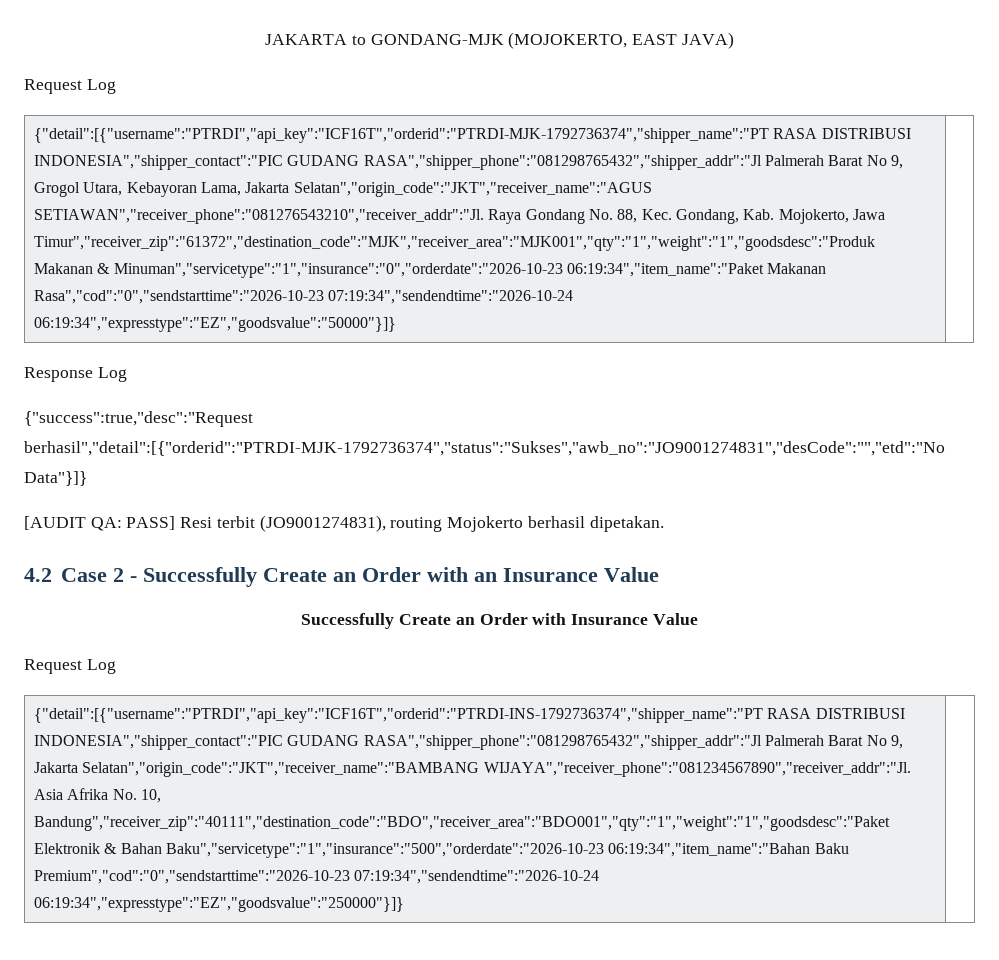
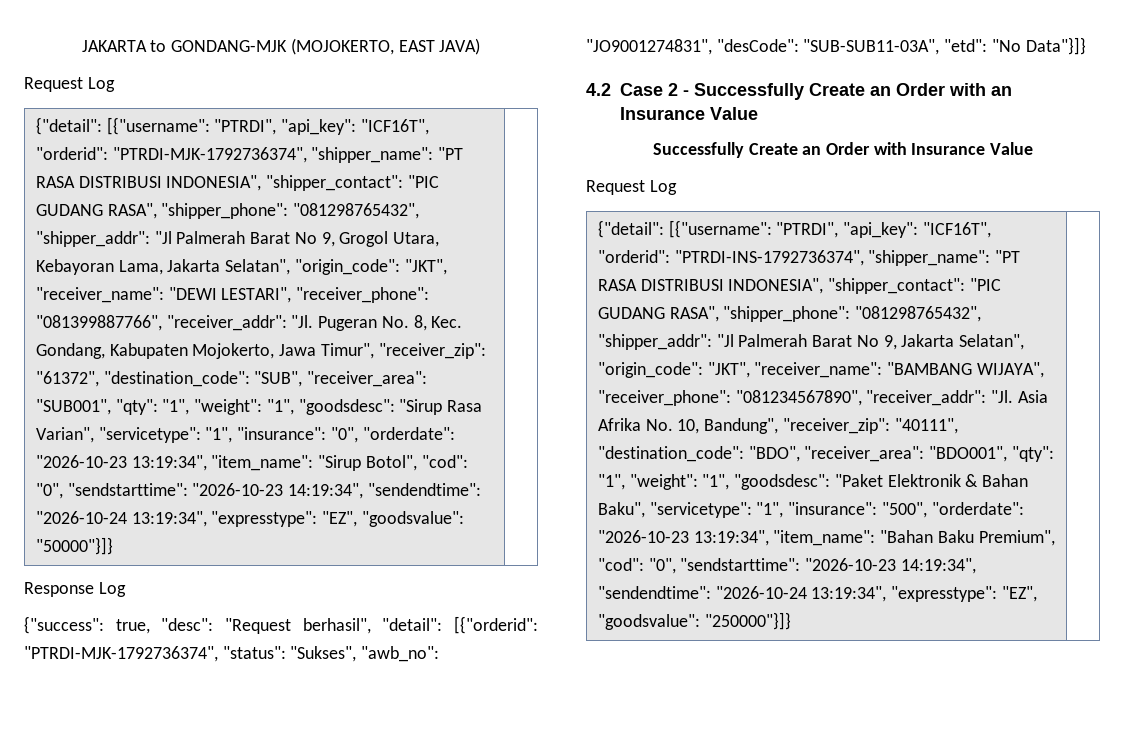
[33,128,911,143] [33,155,762,170] {"detail":[{"username":"PTRDI","api_key":"ICF16T","orderid":"PTRDI-MJK-1792736374","shipper_name":"PT RASA DISTRIBUSI INDONESIA","shipper_contact":"PIC GUDANG RASA","shipper_phone":"081298765432","shipper_addr":"Jl -> [36,117,429,135] [36,147,464,163] [36,175,439,191] [36,203,420,219] [36,231,172,247] {"detail": [{"username": "PTRDI", "api_key": "ICF16T", "orderid": "PTRDI-MJK-1792736374", "shipper_name": "PT RASA DISTRIBUSI INDONESIA", "shipper_contact": "PIC GUDANG RASA", "shipper_phone": "081298765432", "shipper_addr": "Jl
[293,182,652,197] [33,209,638,224] Selatan","origin_code":"JKT","receiver_name":"AGUS SETIAWAN","receiver_phone":"081276543210","receiver_addr":"Jl. Raya Gondang No. 88, -> [225,259,447,275] [36,287,430,303] [36,315,427,331] Selatan", "origin_code": "JKT", "receiver_name": "DEWI LESTARI", "receiver_phone": "081399887766", "receiver_addr": "Jl. Pugeran No. 8,
[743,209,775,220] Kab. -> [109,343,188,359] Kabupaten
[33,236,875,251] [33,263,827,278] [33,290,574,304] [33,317,396,332] [24,367,127,382] [24,411,253,427] [24,441,945,456] [24,471,87,486] [24,515,664,532] Timur","receiver_zip":"61372","destination_code":"MJK","receiver_area":"MJK001","qty":"1","weight":"1","goodsdesc":"Produk Makanan & Minuman","servicetype":"1","insurance":"0","orderdate":"2026-10-23 06:19:34","item_name":"Paket Makanan Rasa","cod":"0","sendstarttime":"2026-10-23 07:19:34","sendendtime":"2026-10-24 06:19:34","expresstype":"EZ","goodsvalue":"50000"}]} | // Response Log // {"success":true,"desc":"Request berhasil","detail":[{"orderid":"PTRDI-MJK-1792736374","status":"Sukses","awb_no":"JO9001274831","desCode":"","etd":"No Data"}]} // [AUDIT QA: PASS] Resi terbit (JO9001274831), routing Mojokerto berhasil dipetakan. -> [320,343,486,359] [36,371,428,387] [36,399,483,415] [36,427,455,443] [36,455,468,471] [36,483,481,499] [36,511,464,527] [36,537,114,555] [24,582,126,597] [24,616,538,634] [24,646,440,662] [586,37,1086,55] Timur", "receiver_zip": "61372", "destination_code": "SUB", "receiver_area": "SUB001", "qty": "1", "weight": "1", "goodsdesc": "Sirup Rasa Varian", "servicetype": "1", "insurance": "0", "orderdate": "2026-10-23 13:19:34", "item_name": "Sirup Botol", "cod": "0", "sendstarttime": "2026-10-23 14:19:34", "sendendtime": "2026-10-24 13:19:34", "expresstype": "EZ", "goodsvalue": "50000"}]} | // Response Log // {"success": true, "desc": "Request berhasil", "detail": [{"orderid": "PTRDI-MJK-1792736374", "status": "Sukses", "awb_no": "JO9001274831", "desCode": "SUB-SUB11-03A", "etd": "No Data"}]}
[33,708,905,723] [33,735,762,750] {"detail":[{"username":"PTRDI","api_key":"ICF16T","orderid":"PTRDI-INS-1792736374","shipper_name":"PT RASA DISTRIBUSI INDONESIA","shipper_contact":"PIC GUDANG RASA","shipper_phone":"081298765432","shipper_addr":"Jl -> [598,220,991,238] [598,250,1021,266] [598,278,1001,294] [598,306,982,322] [598,334,734,350] {"detail": [{"username": "PTRDI", "api_key": "ICF16T", "orderid": "PTRDI-INS-1792736374", "shipper_name": "PT RASA DISTRIBUSI INDONESIA", "shipper_contact": "PIC GUDANG RASA", "shipper_phone": "081298765432", "shipper_addr": "Jl
[82,762,911,777] [33,788,161,803] [33,816,890,831] [33,843,849,858] [33,870,600,884] [33,897,404,912] Selatan","origin_code":"JKT","receiver_name":"BAMBANG WIJAYA","receiver_phone":"081234567890","receiver_addr":"Jl. Asia Afrika No. 10, Bandung","receiver_zip":"40111","destination_code":"BDO","receiver_area":"BDO001","qty":"1","weight":"1","goodsdesc":"Paket Elektronik & Bahan Baku","servicetype":"1","insurance":"500","orderdate":"2026-10-23 06:19:34","item_name":"Bahan Baku Premium","cod":"0","sendstarttime":"2026-10-23 07:19:34","sendendtime":"2026-10-24 06:19:34","expresstype":"EZ","goodsvalue":"250000"}]} -> [959,334,1025,350] [598,362,1044,378] [598,390,1048,406] [598,418,958,434] [598,446,1054,462] [598,474,1029,490] [598,502,1024,518] [598,530,1055,546] [598,558,976,574] [598,586,1037,602] [598,612,791,630] Selatan", "origin_code": "JKT", "receiver_name": "BAMBANG WIJAYA", "receiver_phone": "081234567890", "receiver_addr": "Jl. Asia Afrika No. 10, Bandung", "receiver_zip": "40111", "destination_code": "BDO", "receiver_area": "BDO001", "qty": "1", "weight": "1", "goodsdesc": "Paket Elektronik & Bahan Baku", "servicetype": "1", "insurance": "500", "orderdate": "2026-10-23 13:19:34", "item_name": "Bahan Baku Premium", "cod": "0", "sendstarttime": "2026-10-23 14:19:34", "sendendtime": "2026-10-24 13:19:34", "expresstype": "EZ", "goodsvalue": "250000"}]}

